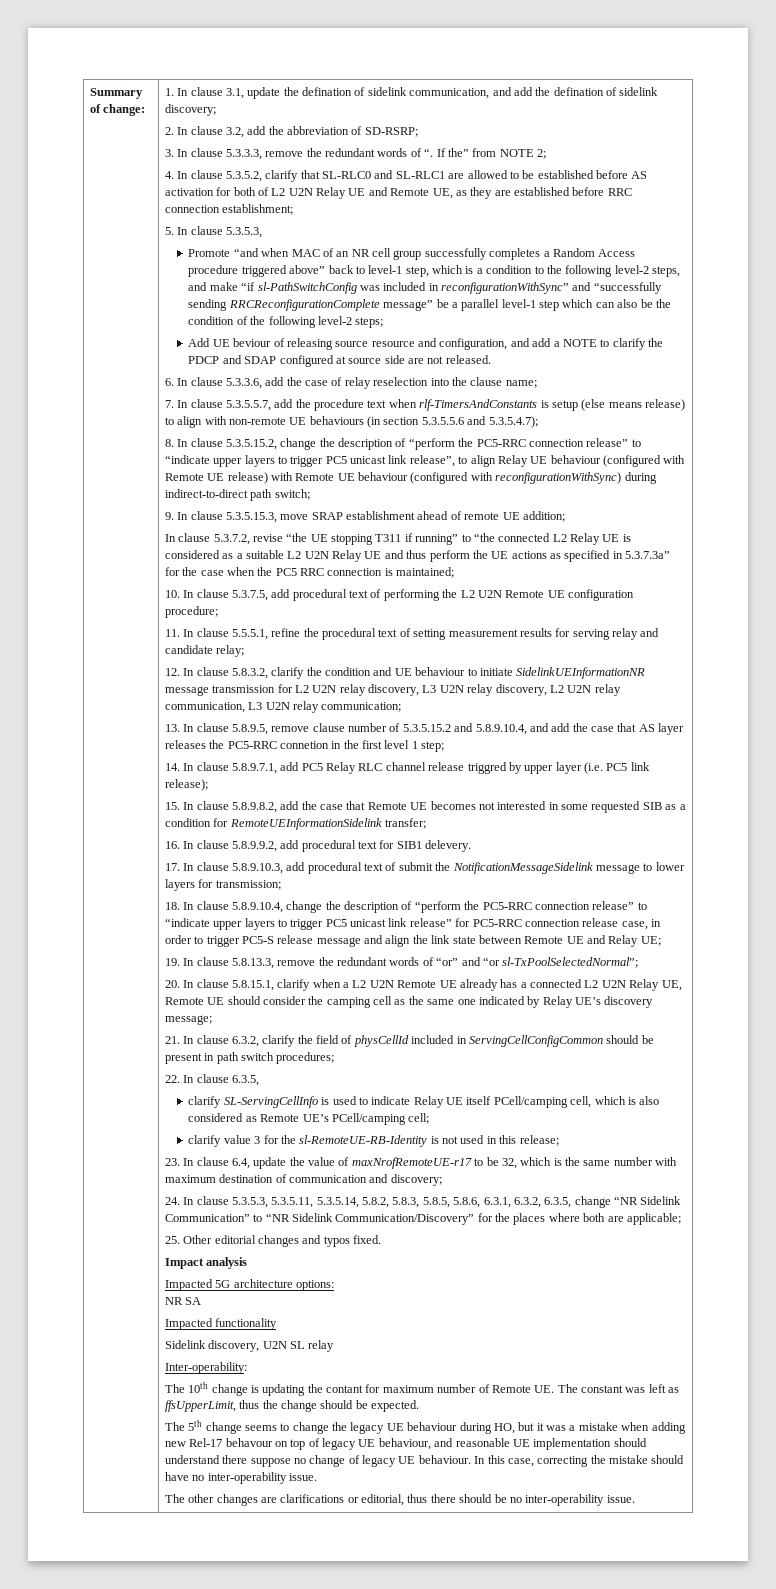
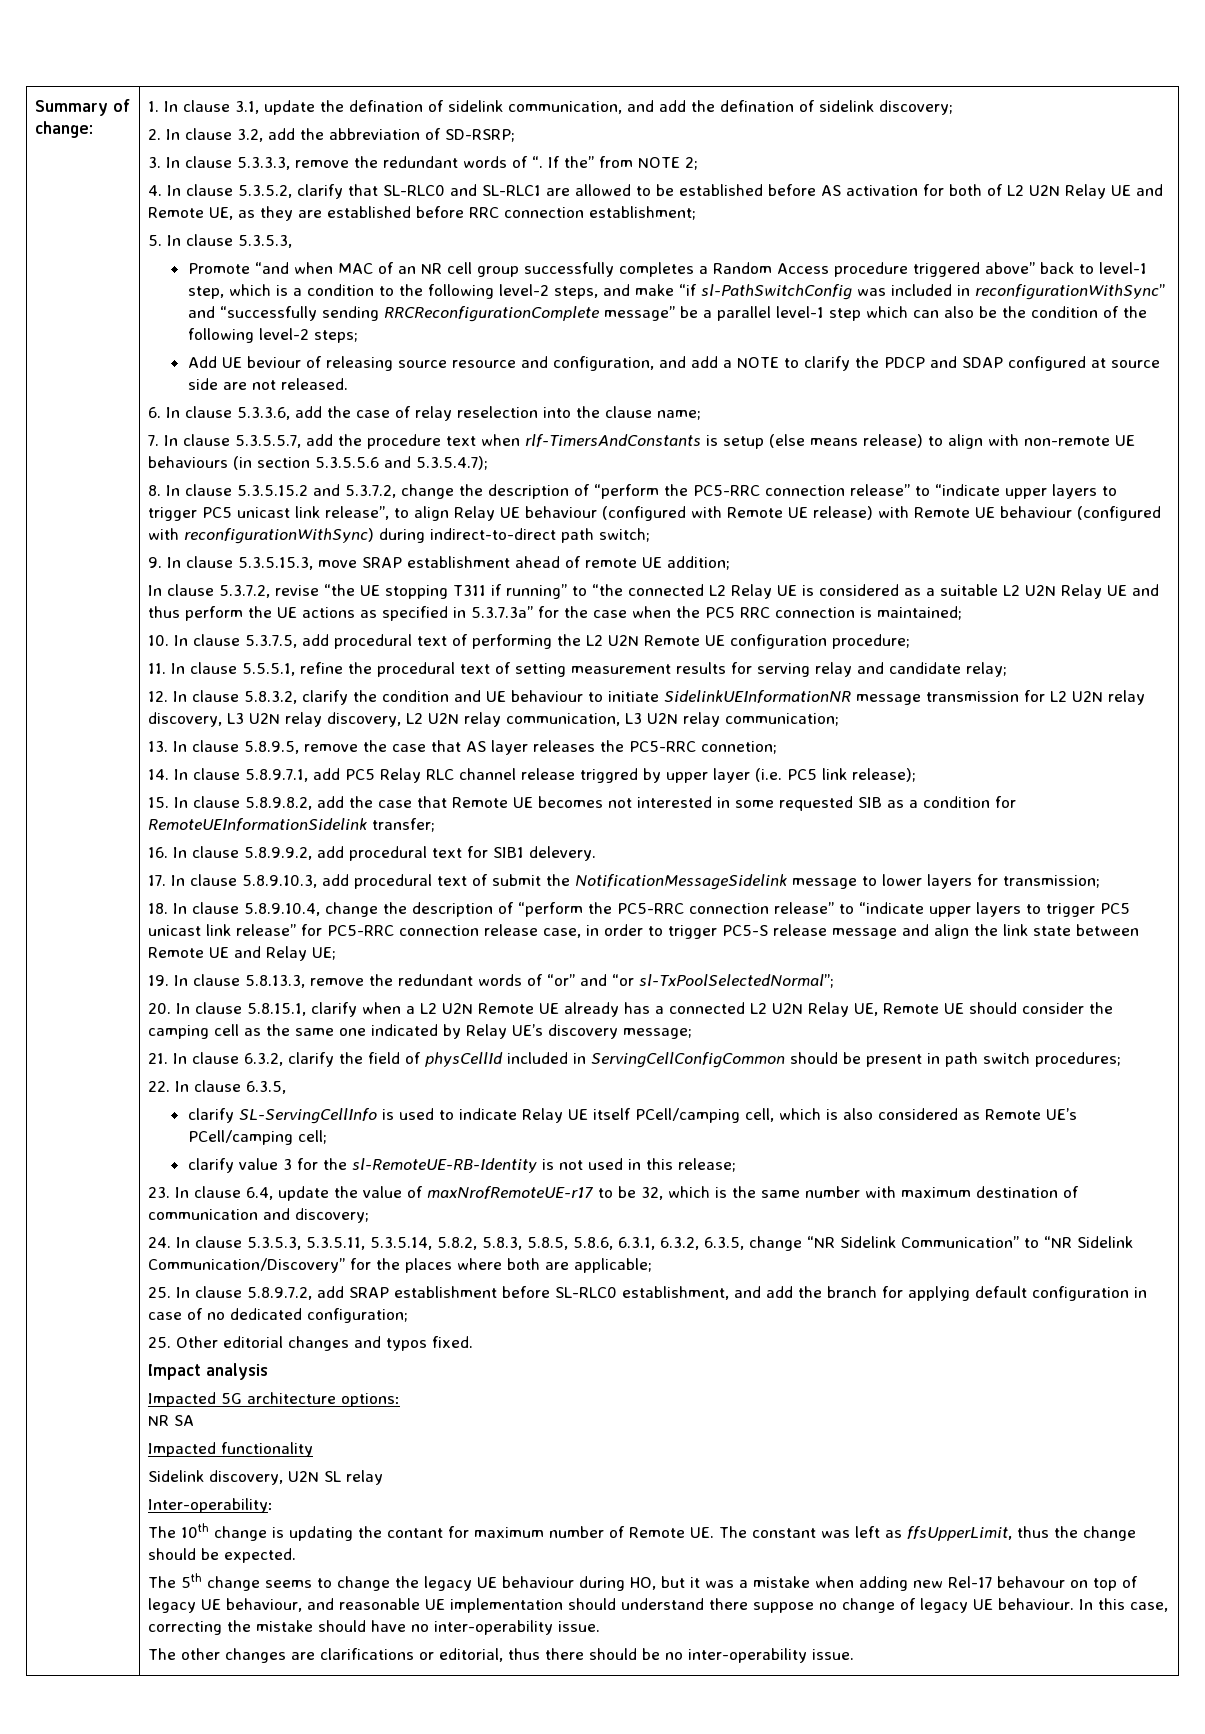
[225,439,277,450] 5.3.5.15.2, -> [237,484,397,498] 5.3.5.15.2 and 5.3.7.2,
[312,723,571,735] clause number of 5.3.5.15.2 and 5.8.9.10.4, and add -> (359, 748) none
[279,740,445,752] connetion in the first level 1 step; -> [701,741,778,754] connetion;
(681, 1219) none -> [148,1286,1148,1301] [148,1308,409,1323] // 25. In clause 5.8.9.7.2, add SRAP establishment before SL-RLC0 establishment, and add the branch for applying default configuration in case of no dedicated configuration;

